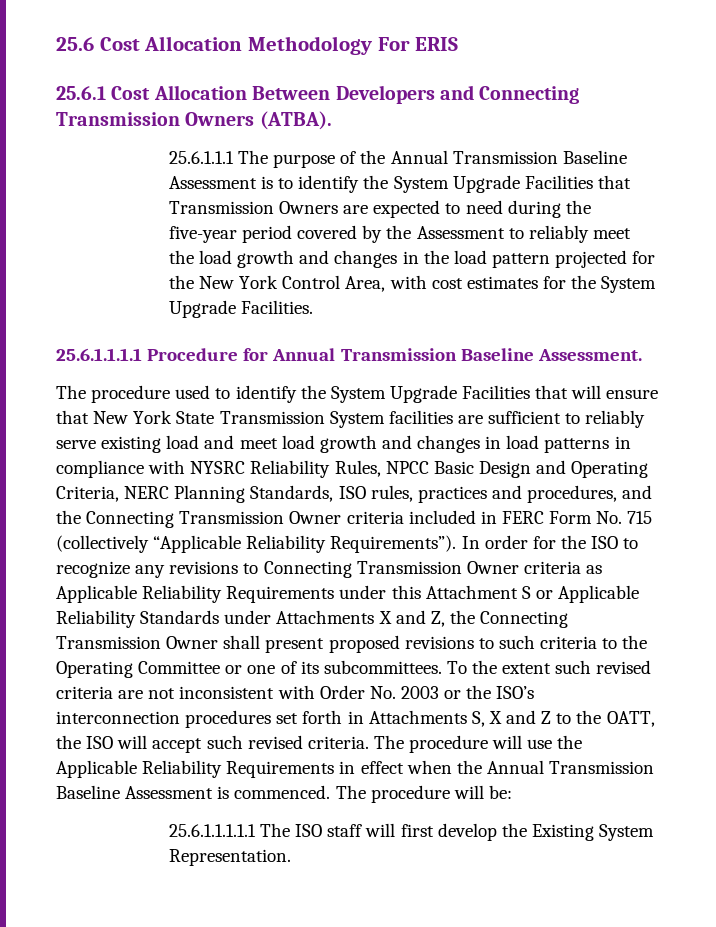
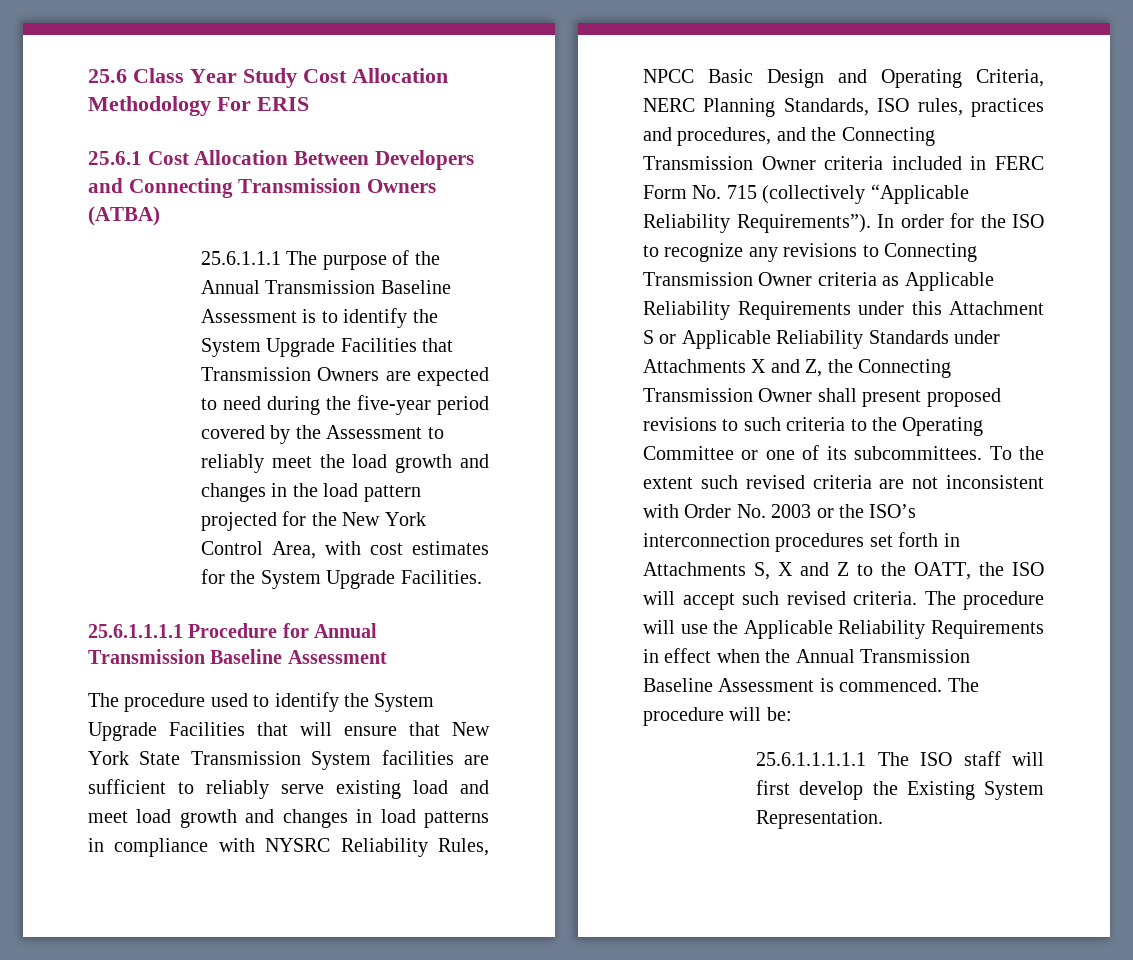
(94, 44) none -> [133,68,297,88] Class Year Study
[259,111,332,130] (ATBA). -> [88,206,160,226] (ATBA)
[537,349,642,361] Assessment. -> [287,650,387,664] Assessment

